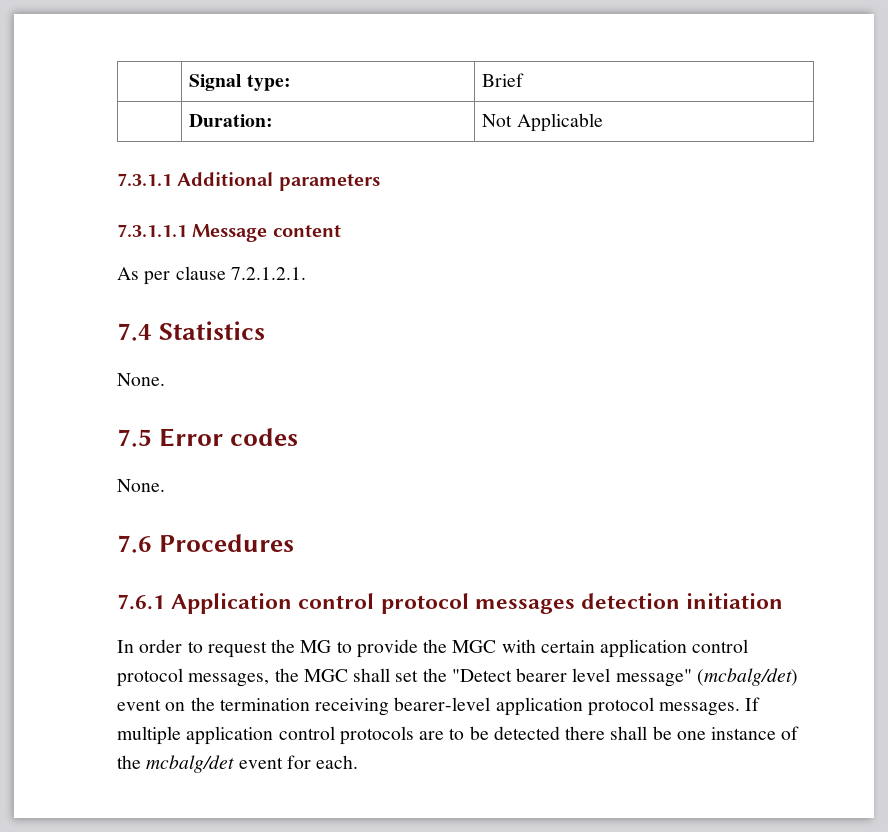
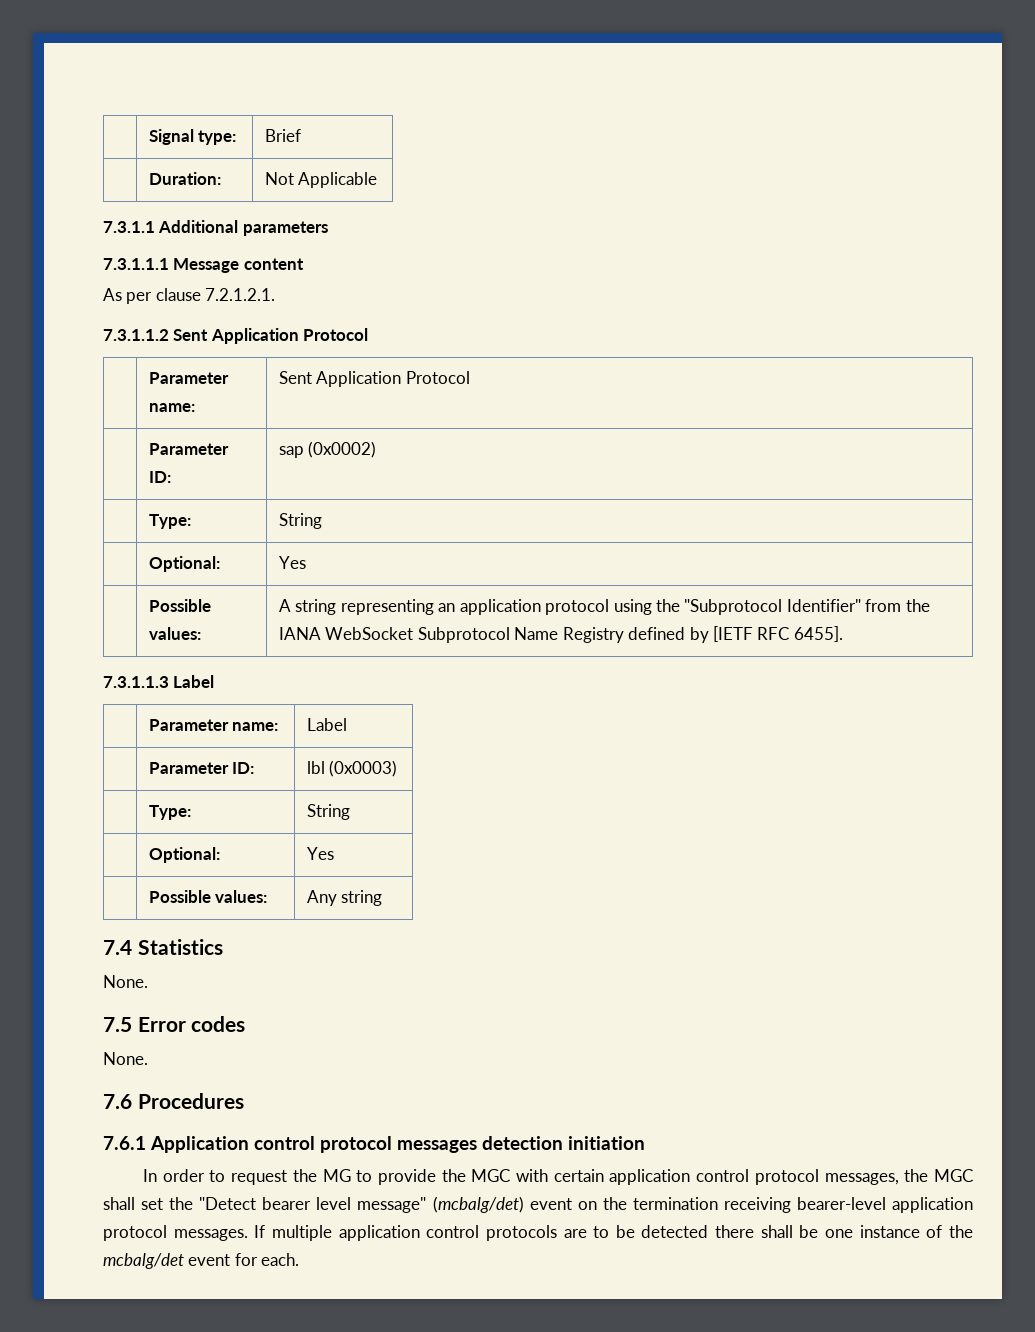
(306, 273) none -> [103,328,369,344] [148,372,229,384] [148,403,195,412] [278,371,470,387] [148,443,229,455] [148,471,171,483] [278,441,377,458] [148,514,191,529] [278,513,322,529] [148,556,220,572] [278,556,306,569] [148,599,211,612] [148,627,201,640] [278,599,930,615] [278,626,843,643] [103,675,215,688] [148,719,279,731] [306,718,347,731] [148,762,255,774] [306,760,398,777] [148,805,191,820] [306,804,350,820] [148,847,220,863] [306,847,334,860] [148,890,268,903] [306,890,383,906] // 7.3.1.1.2 Sent Application Protocol // | Parameter name: | Sent Application Protocol // | Parameter ID: | sap (0x0002) // | Type: | String // | Optional: | Yes // | Possible values: | A string representing an application protocol using the "Subprotocol Identifier" from the IANA WebSocket Subprotocol Name Registry defined by [IETF RFC 6455]. // 7.3.1.1.3 Label // | Parameter name: | Label // | Parameter ID: | lbl (0x0003) // | Type: | String // | Optional: | Yes // | Possible values: | Any string

